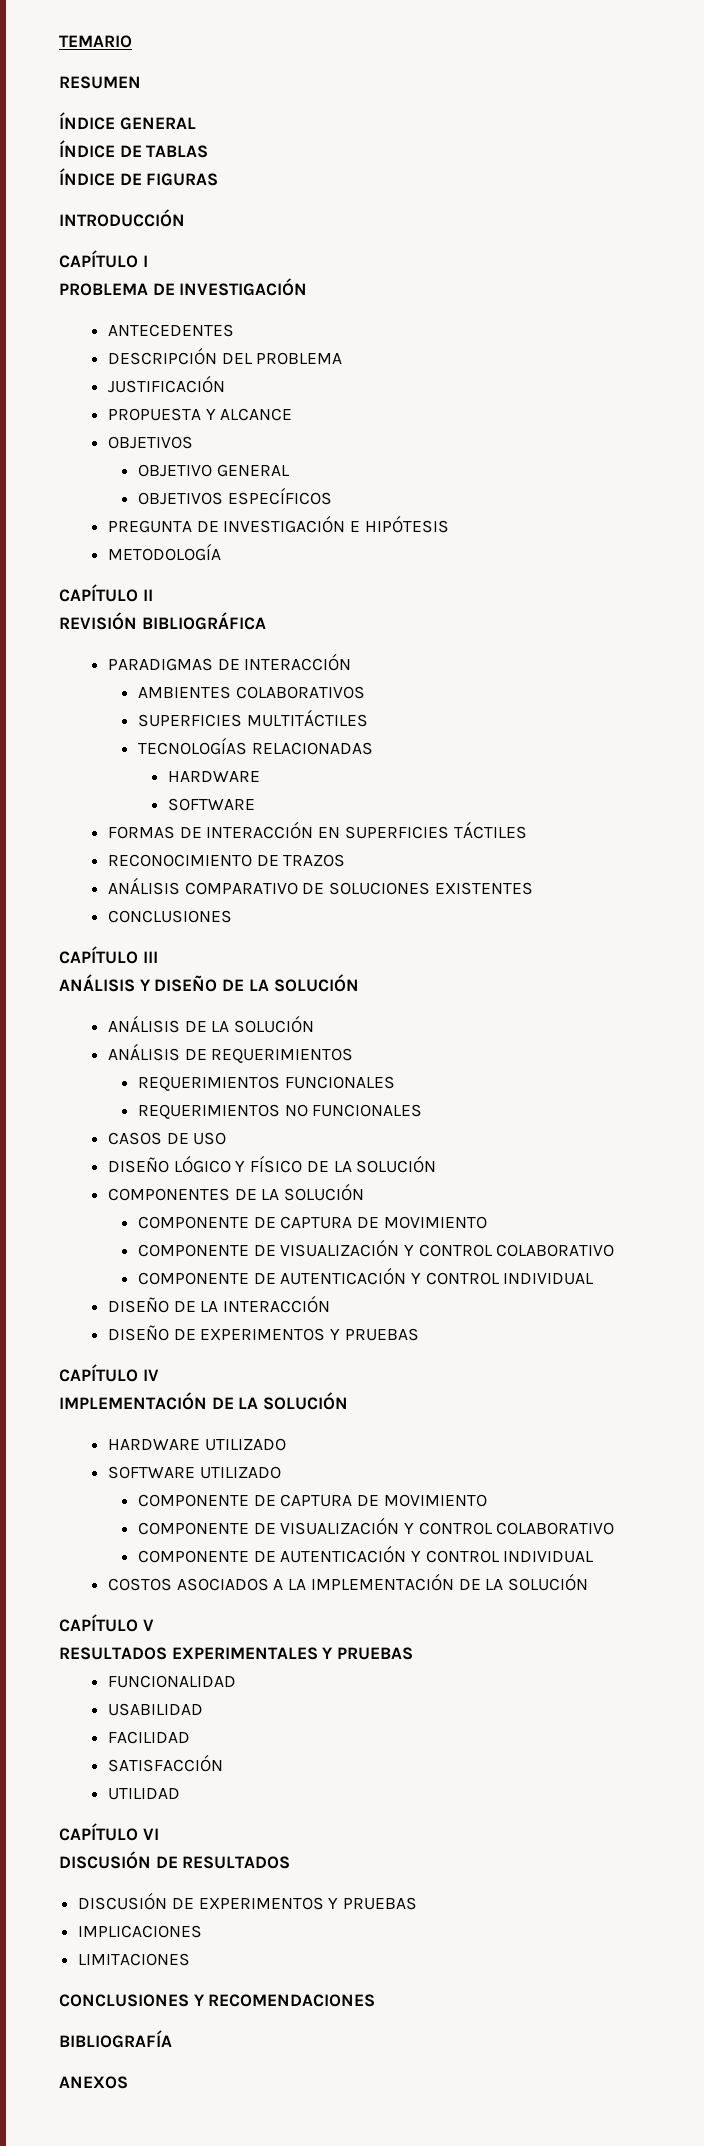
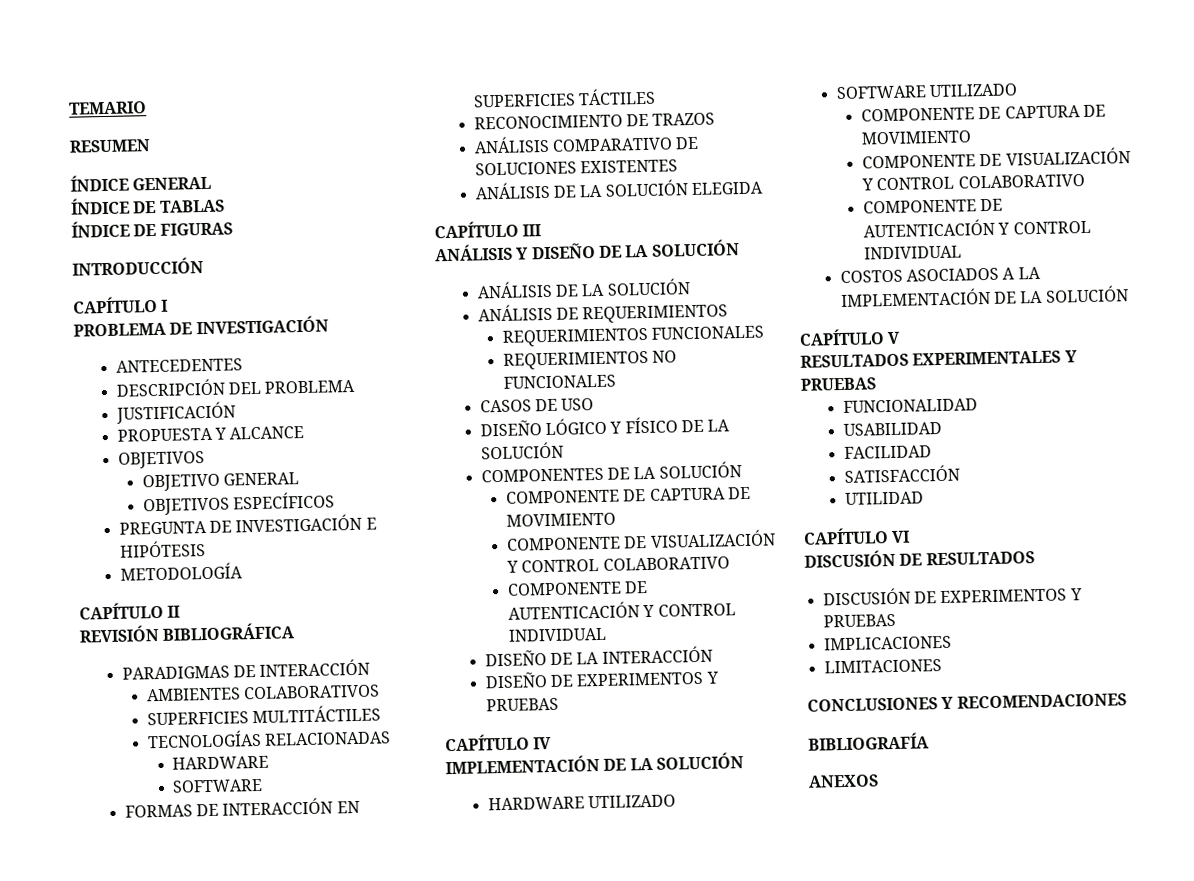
[108,910,233,923] CONCLUSIONES -> [474,179,764,200] ANÁLISIS DE LA SOLUCIÓN ELEGIDA

